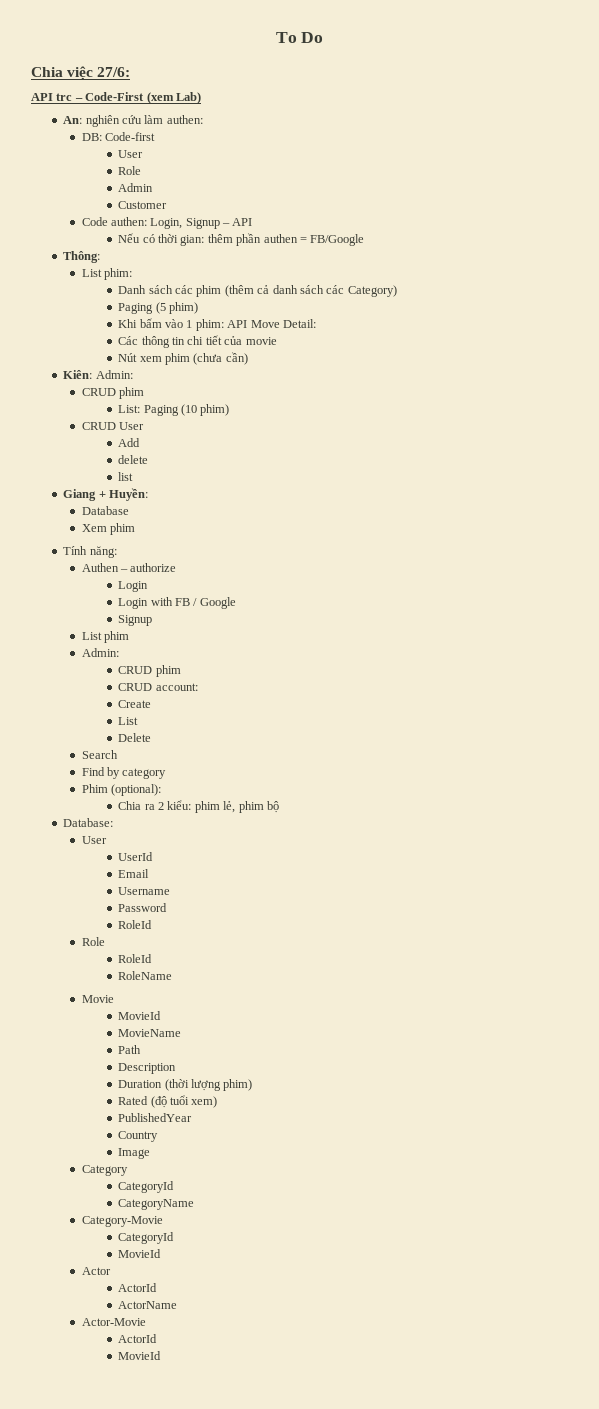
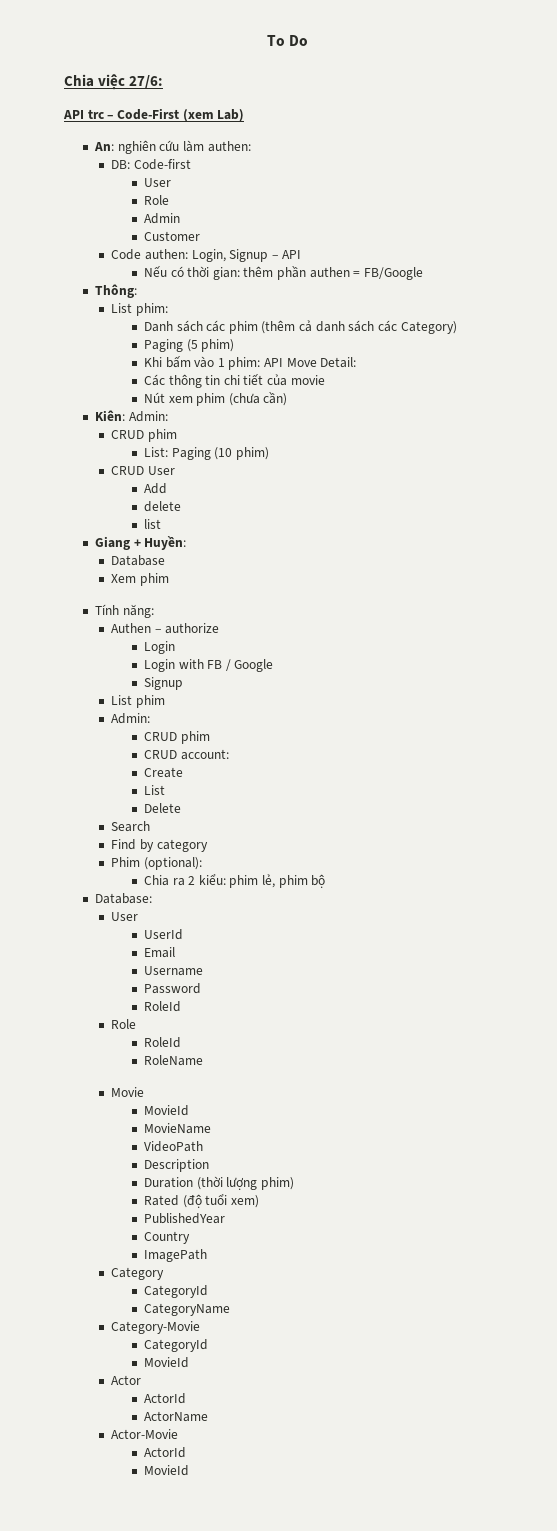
[118,1045,142,1054] Path -> [143,1141,203,1152] VideoPath
[118,1148,151,1159] Image -> [143,1249,207,1262] ImagePath

